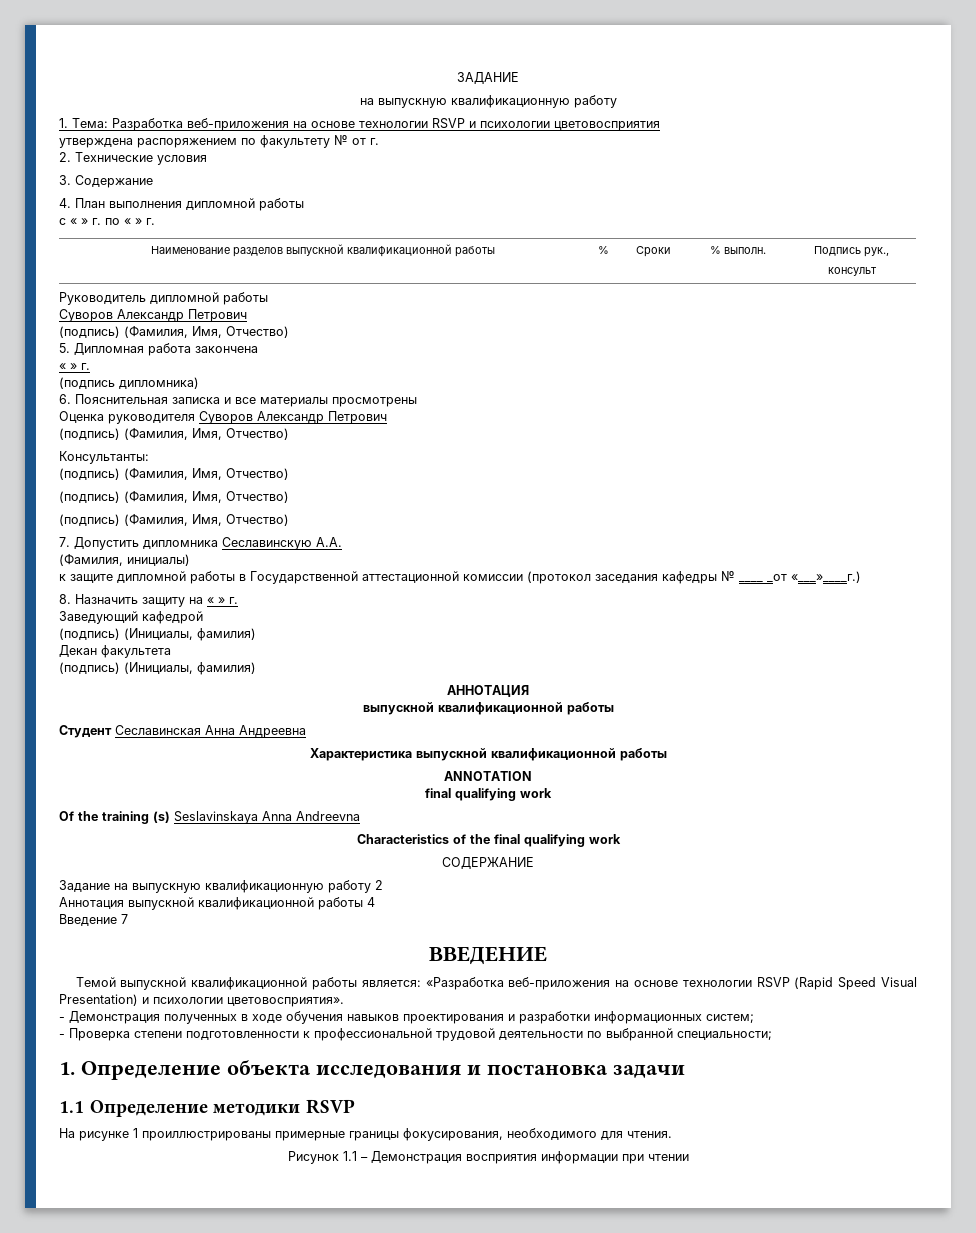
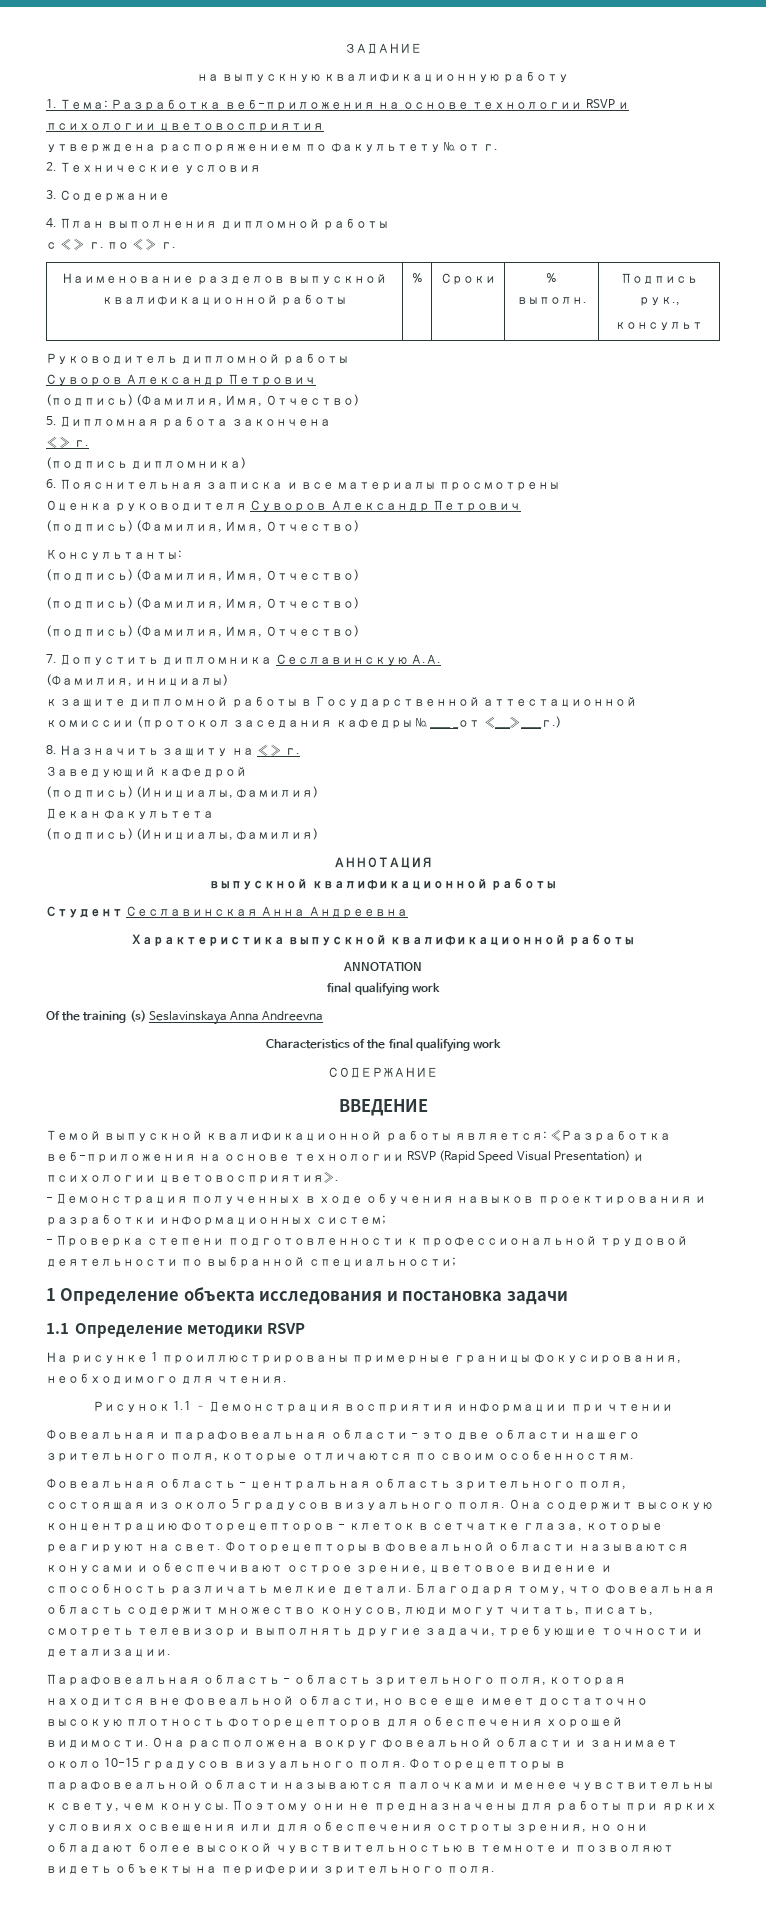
[59,880,383,893] [59,897,375,910] [59,914,128,926] // Задание на выпускную квалификационную работу 2 // Аннотация выпускной квалификационной работы 4 // Введение 7 -> (438, 1072) none
[59,1062,75,1075] 1. -> [46,1288,56,1301] 1
(689, 1157) none -> [46,1429,640,1441] [46,1450,635,1462] [46,1478,627,1490] [46,1499,714,1511] [46,1522,663,1532] [46,1541,689,1553] [46,1562,612,1574] [46,1583,715,1595] [46,1604,653,1616] [46,1625,703,1637] [46,1649,171,1657] [46,1674,627,1686] [46,1695,648,1707] [46,1716,624,1728] [46,1737,678,1749] [46,1758,567,1770] [46,1779,715,1791] [46,1800,717,1812] [46,1821,648,1833] [46,1842,674,1854] [46,1863,496,1875] // Фовеальная и парафовеальная области - это две области нашего зрительного поля, которые отличаются по своим особенностям. // Фовеальная область - центральная область зрительного поля, состоящая из около 5 градусов визуального поля. Она содержит высокую концентрацию фоторецепторов - клеток в сетчатке глаза, которые реагируют на свет. Фоторецепторы в фовеальной области называются конусами и обеспечивают острое зрение, цветовое видение и способность различать мелкие детали. Благодаря тому, что фовеальная область содержит множество конусов, люди могут читать, писать, смотреть телевизор и выполнять другие задачи, требующие точности и детализации. // Парафовеальная область - область зрительного поля, которая находится вне фовеальной области, но все еще имеет достаточно высокую плотность фоторецепторов для обеспечения хорошей видимости. Она расположена вокруг фовеальной области и занимает около 10-15 градусов визуального поля. Фоторецепторы в парафовеальной области называются палочками и менее чувствительны к свету, чем конусы. Поэтому они не предназначены для работы при ярких условиях освещения или для обеспечения остроты зрения, но они обладают более высокой чувствительностью в темноте и позволяют видеть объекты на периферии зрительного поля.

